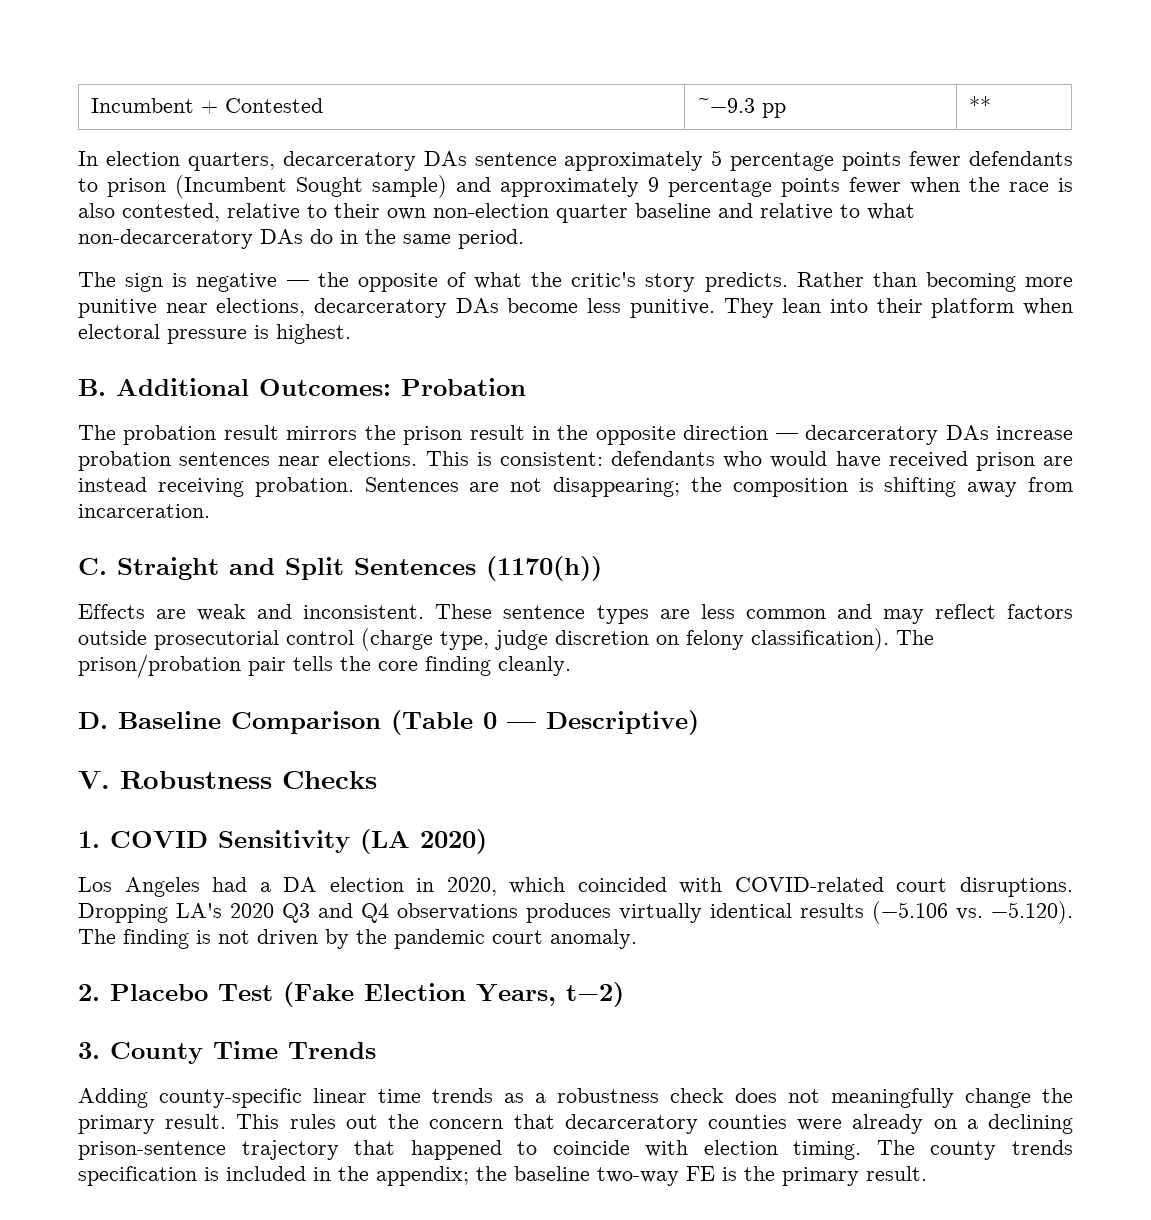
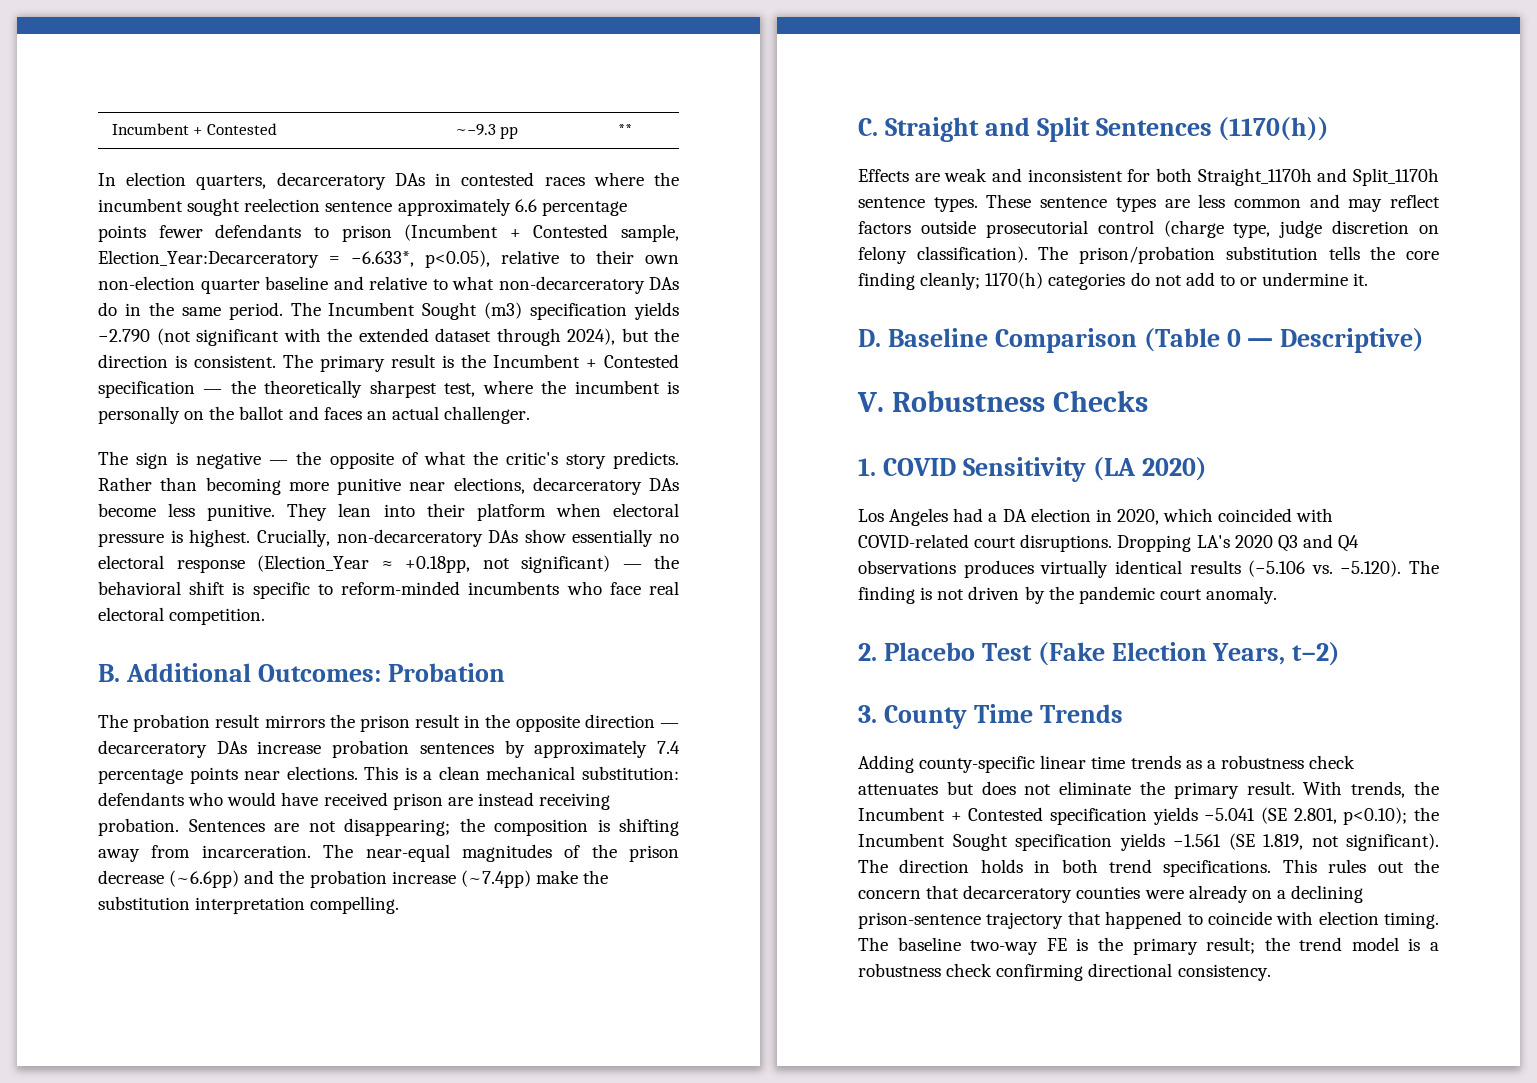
(467, 158) none -> [435,172,679,186] [98,198,321,216] in contested races where the incumbent sought reelection
[711,150,723,166] 5 -> [514,199,537,212] 6.6
[296,175,1073,198] [78,203,220,222] Sought sample) and approximately 9 percentage points fewer when the race is also contested, -> [509,224,679,242] [98,250,490,268] + Contested sample, Election_Year:Decarceratory = −6.633*, p<0.05),
(524, 239) none -> [290,302,679,320] [98,328,679,346] [98,354,679,372] [98,380,680,398] [98,406,531,424] The Incumbent Sought (m3) specification yields −2.790 (not significant with the extended dataset through 2024), but the direction is consistent. The primary result is the Incumbent + Contested specification — the theoretically sharpest test, where the incumbent is personally on the ballot and faces an actual challenger.
(351, 334) none -> [256,529,679,547] [98,555,679,573] [98,581,679,599] [98,607,266,625] Crucially, non-decarceratory DAs show essentially no electoral response (Election_Year ≈ +0.18pp, not significant) — the behavioral shift is specific to reform-minded incumbents who face real electoral competition.
[278,451,603,466] near elections. This is consistent: -> [504,740,680,758] [98,766,679,784] by approximately 7.4 percentage points near elections. This is a clean mechanical substitution:
(210, 511) none -> [323,844,679,862] [98,870,609,888] [98,896,400,914] The near-equal magnitudes of the prison decrease (~6.6pp) and the probation increase (~7.4pp) make the substitution interpretation compelling.
[303,605,425,619] inconsistent. -> [1027,168,1440,186] [858,197,978,212] inconsistent for both Straight_1170h and Split_1170h sentence types.
[248,657,286,676] pair -> [1225,246,1318,260] substitution
[498,656,571,676] cleanly. -> [920,272,1369,290] cleanly; 1170(h) categories do not add to or undermine it.
[735,1088,1073,1108] [78,1114,227,1134] does not meaningfully change the primary result. -> [858,781,1439,799] [858,807,1439,825] [858,833,1439,851] [858,859,1272,877] attenuates but does not eliminate the primary result. With trends, the Incumbent + Contested specification yields −5.041 (SE 2.801, p<0.10); the Incumbent Sought specification yields −1.561 (SE 1.819, not significant). The direction holds in both trend specifications.
[930,1140,1073,1160] [78,1166,507,1186] county trends specification is included in the appendix; the -> (888, 944) none
[866,1166,927,1181] result. -> [1206,937,1439,954] [858,963,1271,981] result; the trend model is a robustness check confirming directional consistency.

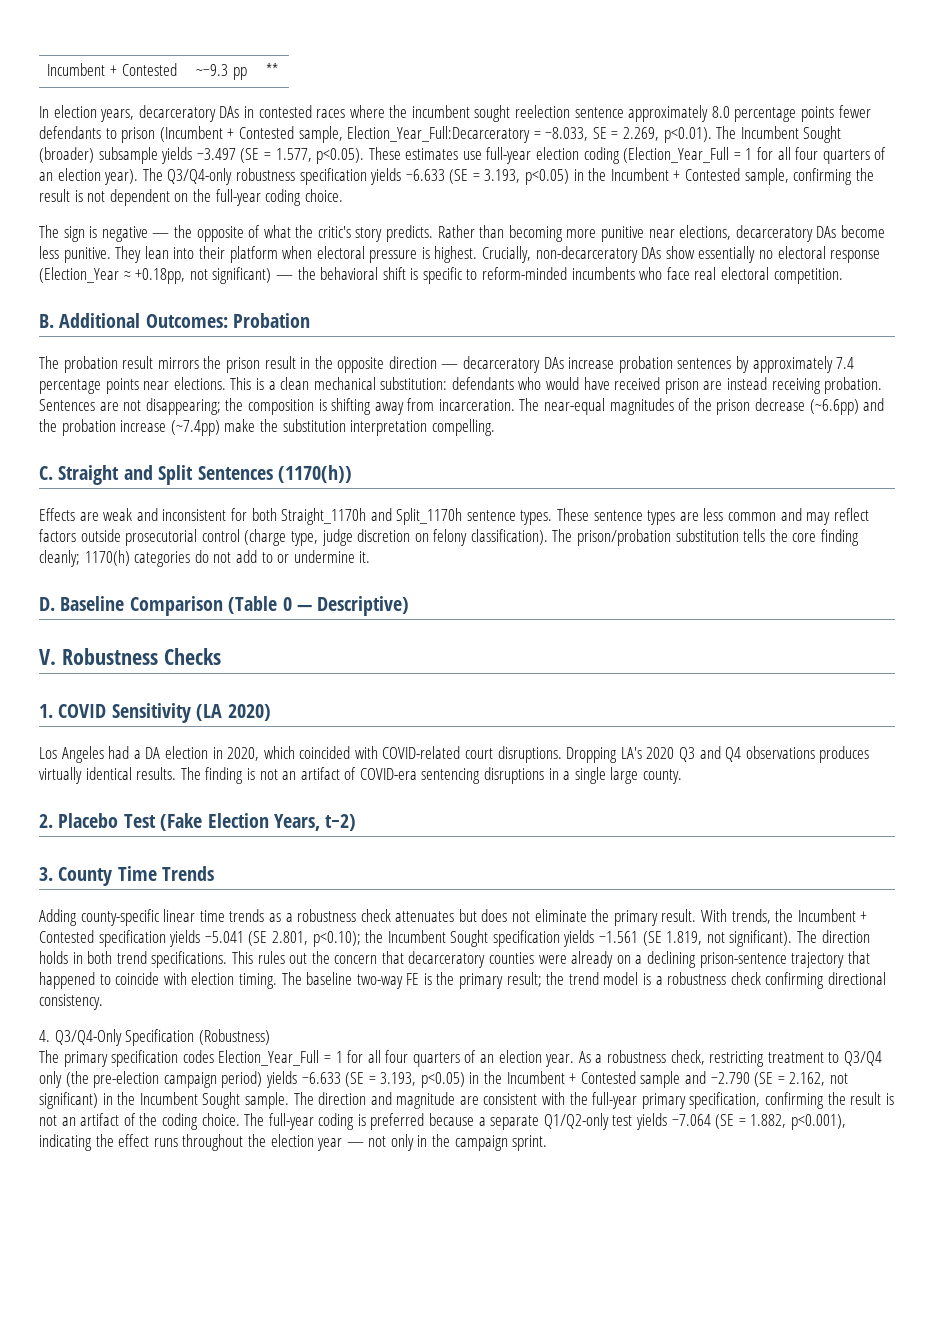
[196,175,267,190] quarters, -> [100,109,135,122] years,
[514,199,537,212] 6.6 -> [711,106,730,118] 8.0
[98,250,679,268] [98,276,679,294] [98,302,679,320] [98,328,679,346] [98,354,679,372] [98,380,680,398] [98,406,531,424] Election_Year:Decarceratory = −6.633*, p<0.05), relative to their own non-election quarter baseline and relative to what non-decarceratory DAs do in the same period. The Incumbent Sought (m3) specification yields −2.790 (not significant with the extended dataset through 2024), but the direction is consistent. The primary result is the Incumbent + Contested specification — the theoretically sharpest test, where the incumbent is personally on the ballot and faces an actual challenger. -> [347,126,842,143] [39,147,887,164] [39,168,874,185] [39,189,343,206] Election_Year_Full:Decarceratory = −8.033, SE = 2.269, p<0.01). The Incumbent Sought (broader) subsample yields −3.497 (SE = 1.577, p<0.05). These estimates use full-year election coding (Election_Year_Full = 1 for all four quarters of an election year). The Q3/Q4-only robustness specification yields −6.633 (SE = 3.193, p<0.05) in the Incumbent + Contested sample, confirming the result is not dependent on the full-year coding choice.
[1189,560,1439,577] [858,586,1278,604] results (−5.106 vs. −5.120). The finding is not driven by the pandemic court anomaly. -> [136,767,683,784] results. The finding is not an artifact of COVID-era sentencing disruptions in a single large county.
(1271, 972) none -> [39,1029,270,1046] [39,1050,882,1067] [39,1071,848,1088] [39,1092,894,1109] [39,1113,846,1130] [39,1134,548,1151] // 4. Q3/Q4-Only Specification (Robustness) // The primary specification codes Election_Year_Full = 1 for all four quarters of an election year. As a robustness check, restricting treatment to Q3/Q4 only (the pre-election campaign period) yields −6.633 (SE = 3.193, p<0.05) in the Incumbent + Contested sample and −2.790 (SE = 2.162, not significant) in the Incumbent Sought sample. The direction and magnitude are consistent with the full-year primary specification, confirming the result is not an artifact of the coding choice. The full-year coding is preferred because a separate Q1/Q2-only test yields −7.064 (SE = 1.882, p<0.001), indicating the effect runs throughout the election year — not only in the campaign sprint.

